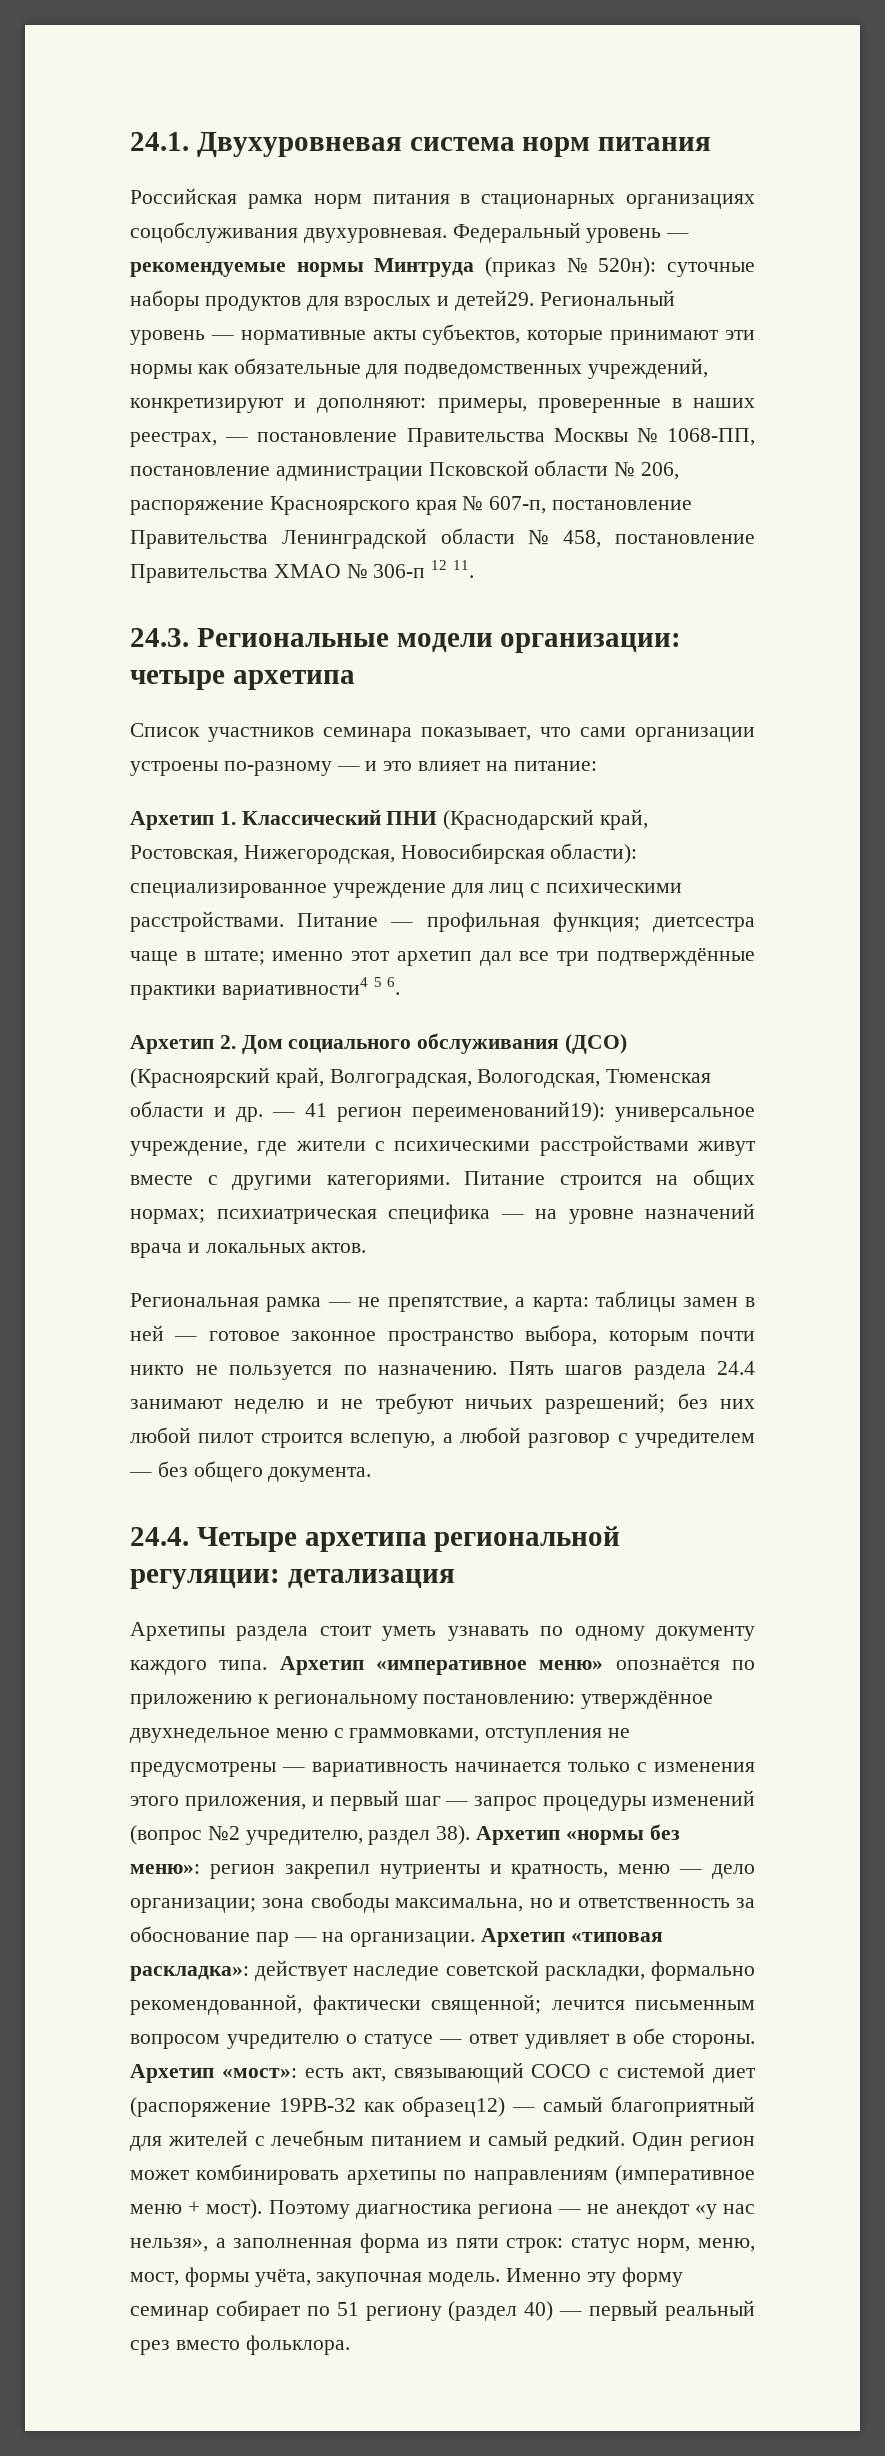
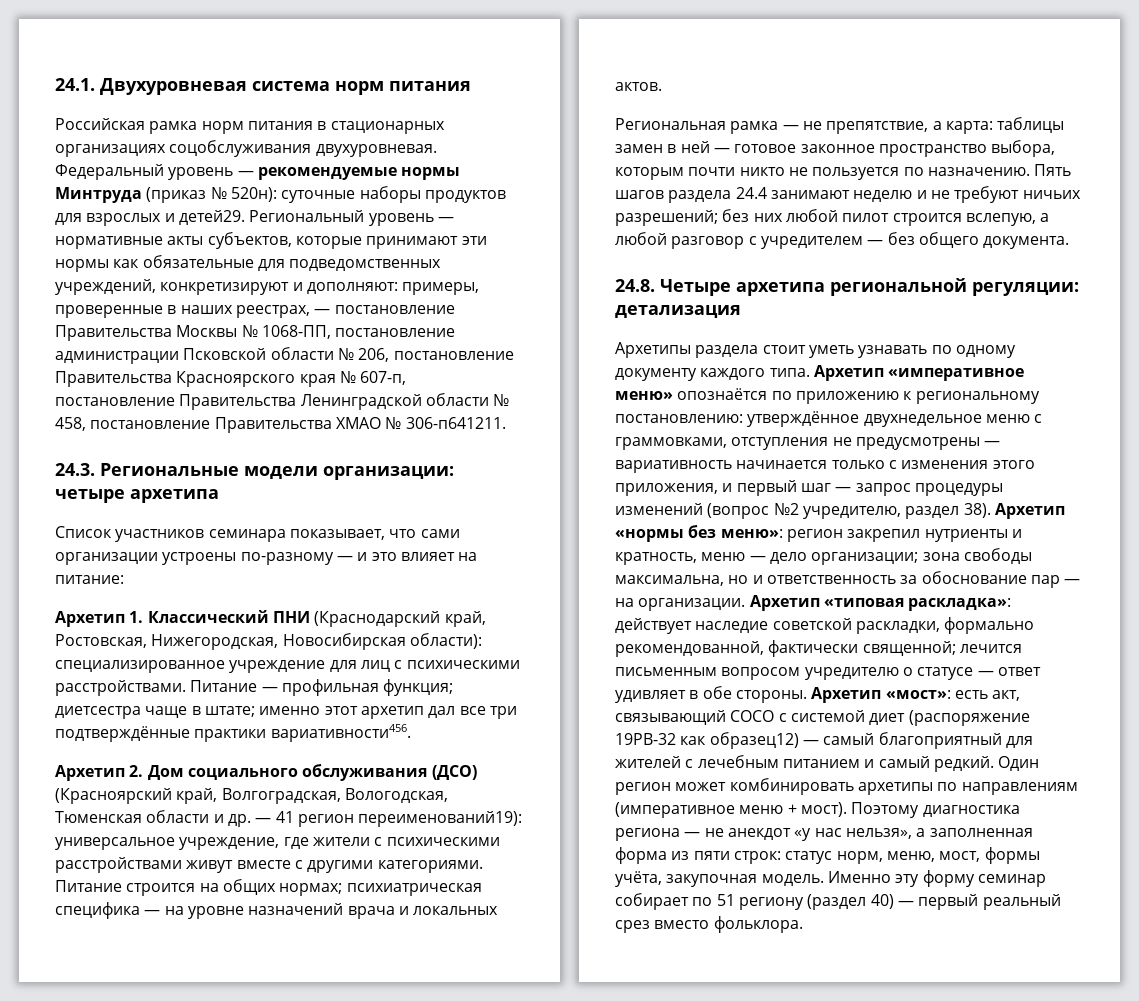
[130,500,264,515] распоряжение -> [393,351,514,360] [55,371,172,387] постановление Правительства
[373,560,475,578] 306-п 12 11. -> [405,417,506,429] 306-п641211.
[221,977,401,1000] вариативности4 5 6. -> [270,724,411,742] вариативности456.
[130,1527,189,1546] 24.4. -> [615,279,655,292] 24.8.

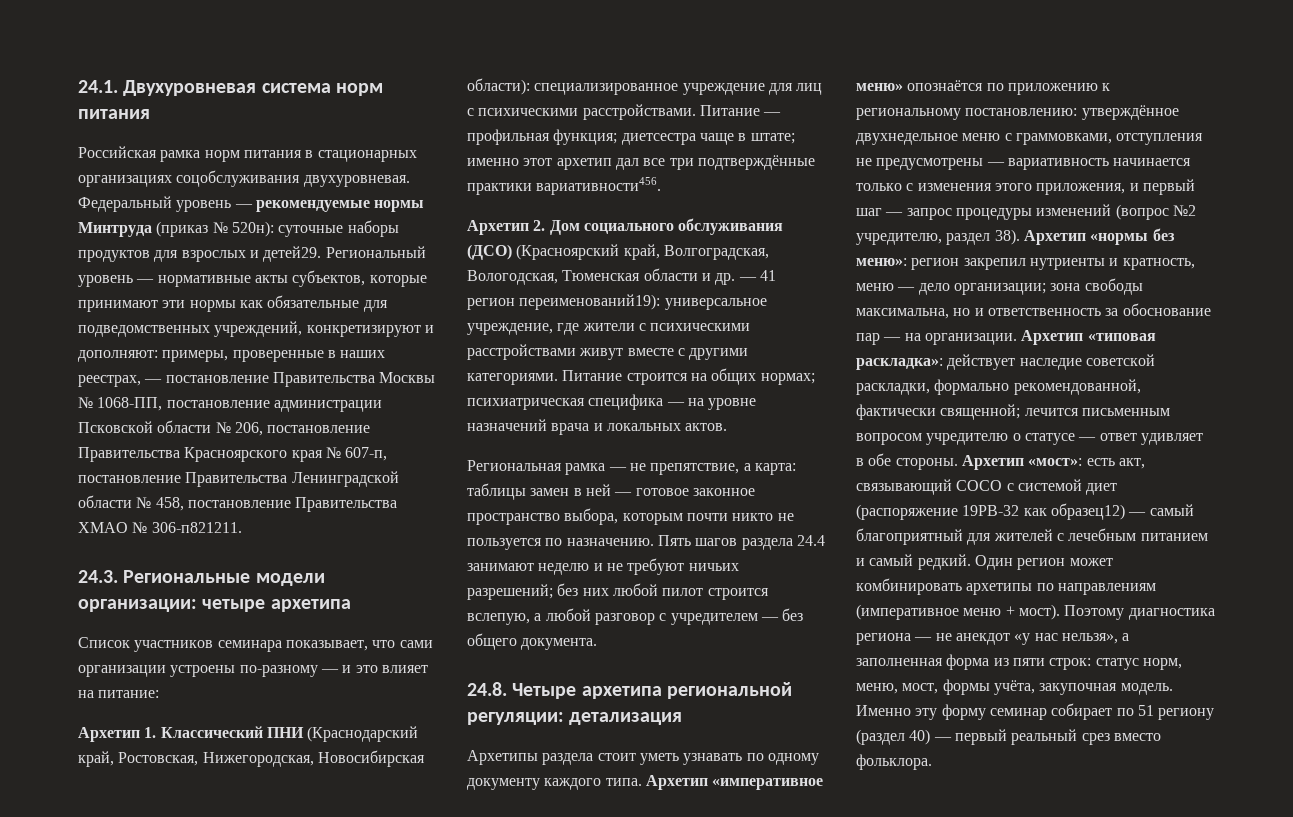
[405,417,506,429] 306-п641211. -> [151,522,242,533] 306-п821211.

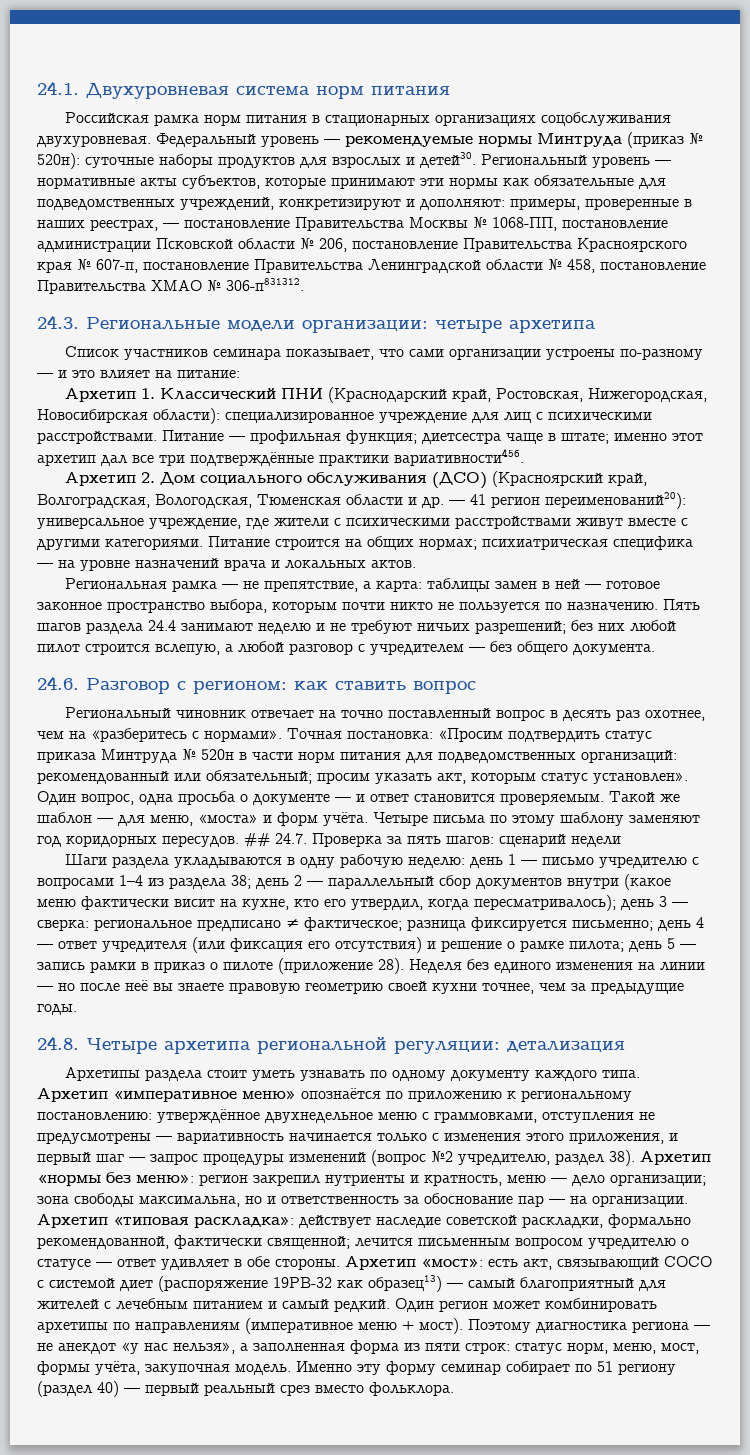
[263,246,322,262] детей29. -> [420,152,476,168] детей30.
[151,522,242,533] 306-п821211. -> [226,278,304,291] 306-п831312.
[519,294,661,310] переименований19): -> [545,492,686,509] переименований20):
(598, 644) none -> [37,676,476,694] [65,707,706,721] [37,728,652,742] [37,749,677,763] [37,770,688,784] [37,791,680,805] [37,812,700,826] [37,833,621,847] [65,854,700,868] [37,874,671,890] [37,895,688,911] [37,917,704,931] [37,937,696,953] [37,958,705,974] [37,980,684,994] [37,1004,77,1015] // 24.6. Разговор с регионом: как ставить вопрос // Региональный чиновник отвечает на точно поставленный вопрос в десять раз охотнее, чем на «разберитесь с нормами». Точная постановка: «Просим подтвердить статус приказа Минтруда № 520н в части норм питания для подведомственных организаций: рекомендованный или обязательный; просим указать акт, которым статус установлен». Один вопрос, одна просьба о документе — и ответ становится проверяемым. Такой же шаблон — для меню, «моста» и форм учёта. Четыре письма по этому шаблону заменяют год коридорных пересудов. ## 24.7. Проверка за пять шагов: сценарий недели // Шаги раздела укладываются в одну рабочую неделю: день 1 — письмо учредителю с вопросами 1–4 из раздела 38; день 2 — параллельный сбор документов внутри (какое меню фактически висит на кухне, кто его утвердил, когда пересматривалось); день 3 — сверка: региональное предписано ≠ фактическое; разница фиксируется письменно; день 4 — ответ учредителя (или фиксация его отсутствия) и решение о рамке пилота; день 5 — запись рамки в приказ о пилоте (приложение 28). Неделя без единого изменения на линии — но после неё вы знаете правовую геометрию своей кухни точнее, чем за предыдущие годы.
[1050,503,1125,520] образец12) -> [368,1275,442,1292] образец13)

